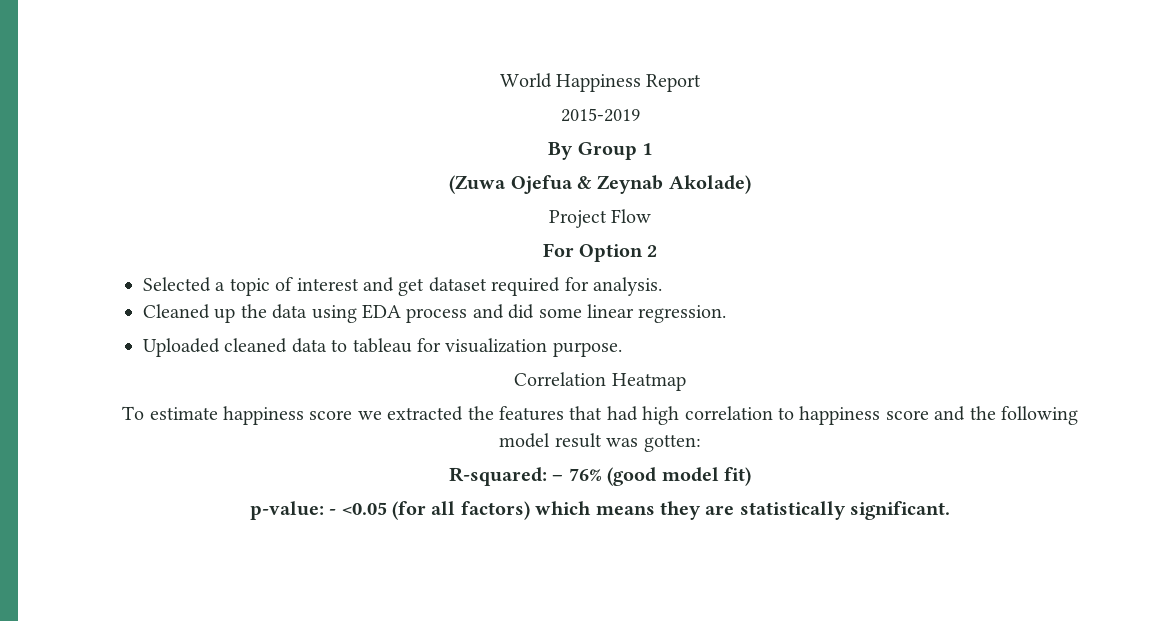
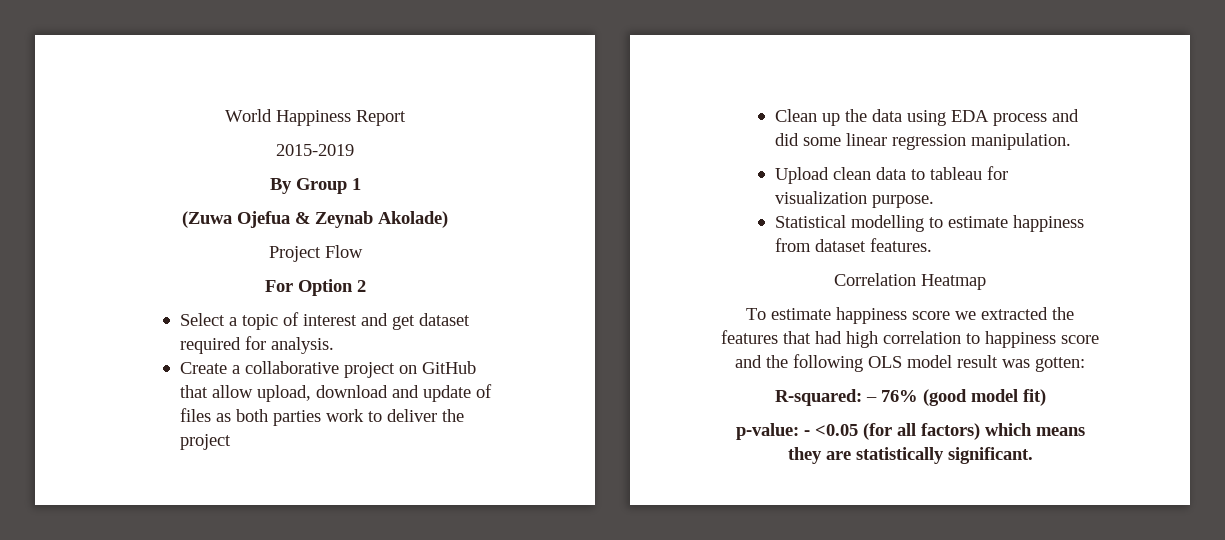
[142,277,211,292] Selected -> [179,313,225,326] Select
[142,304,210,319] Cleaned -> [179,361,476,378] [179,384,492,402] [179,408,464,426] [179,434,231,450] [774,109,817,122] Create a collaborative project on GitHub that allow upload, download and update of files as both parties work to deliver the project // Clean
[638,305,727,323] [142,338,288,357] regression. // Uploaded cleaned -> [891,133,1071,150] [774,167,871,184] regression manipulation. // Upload clean
(622, 349) none -> [774,215,1084,232] [774,238,932,252] // Statistical modelling to estimate happiness from dataset features.
(1078, 415) none -> [868,356,902,368] OLS

